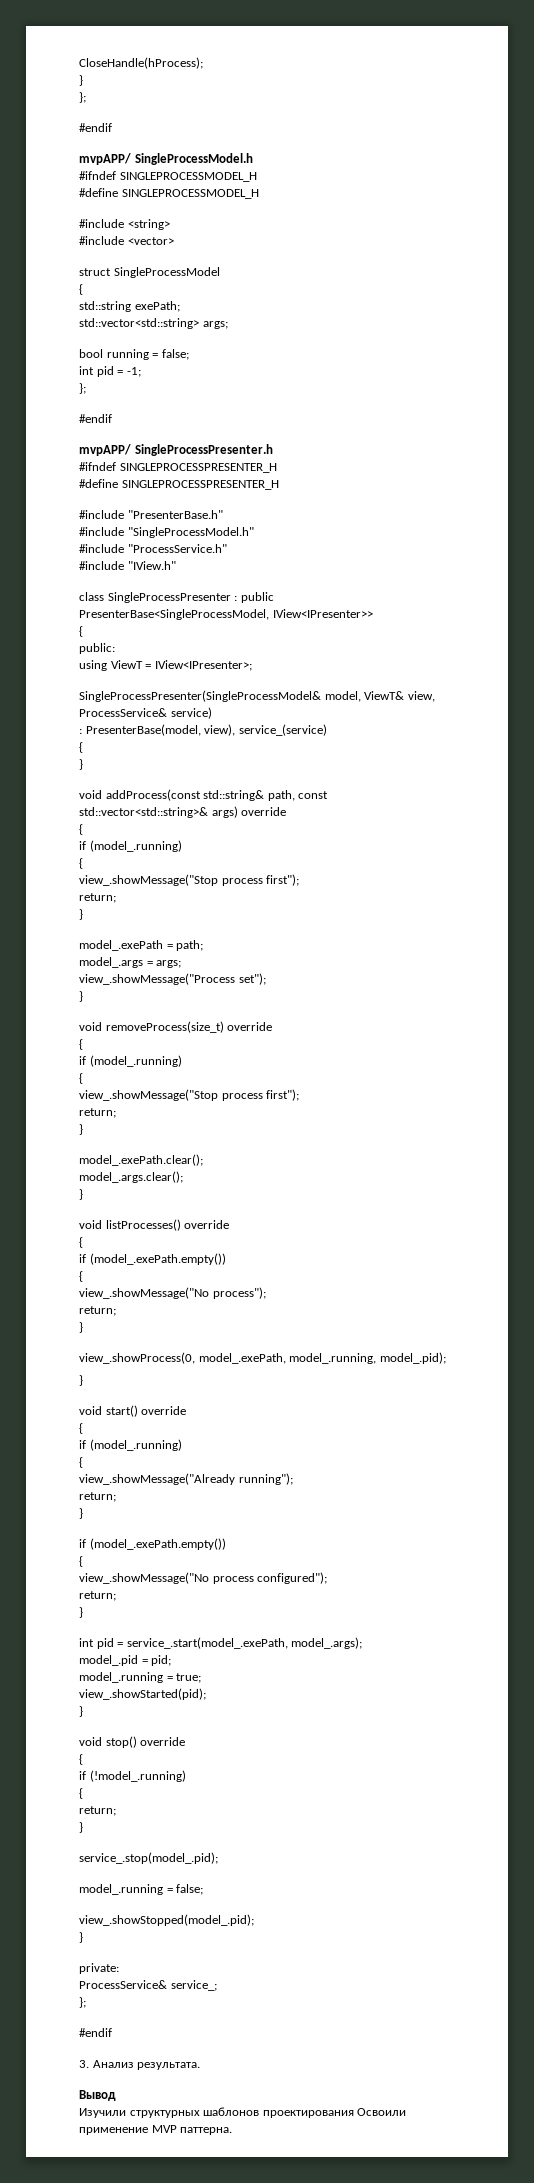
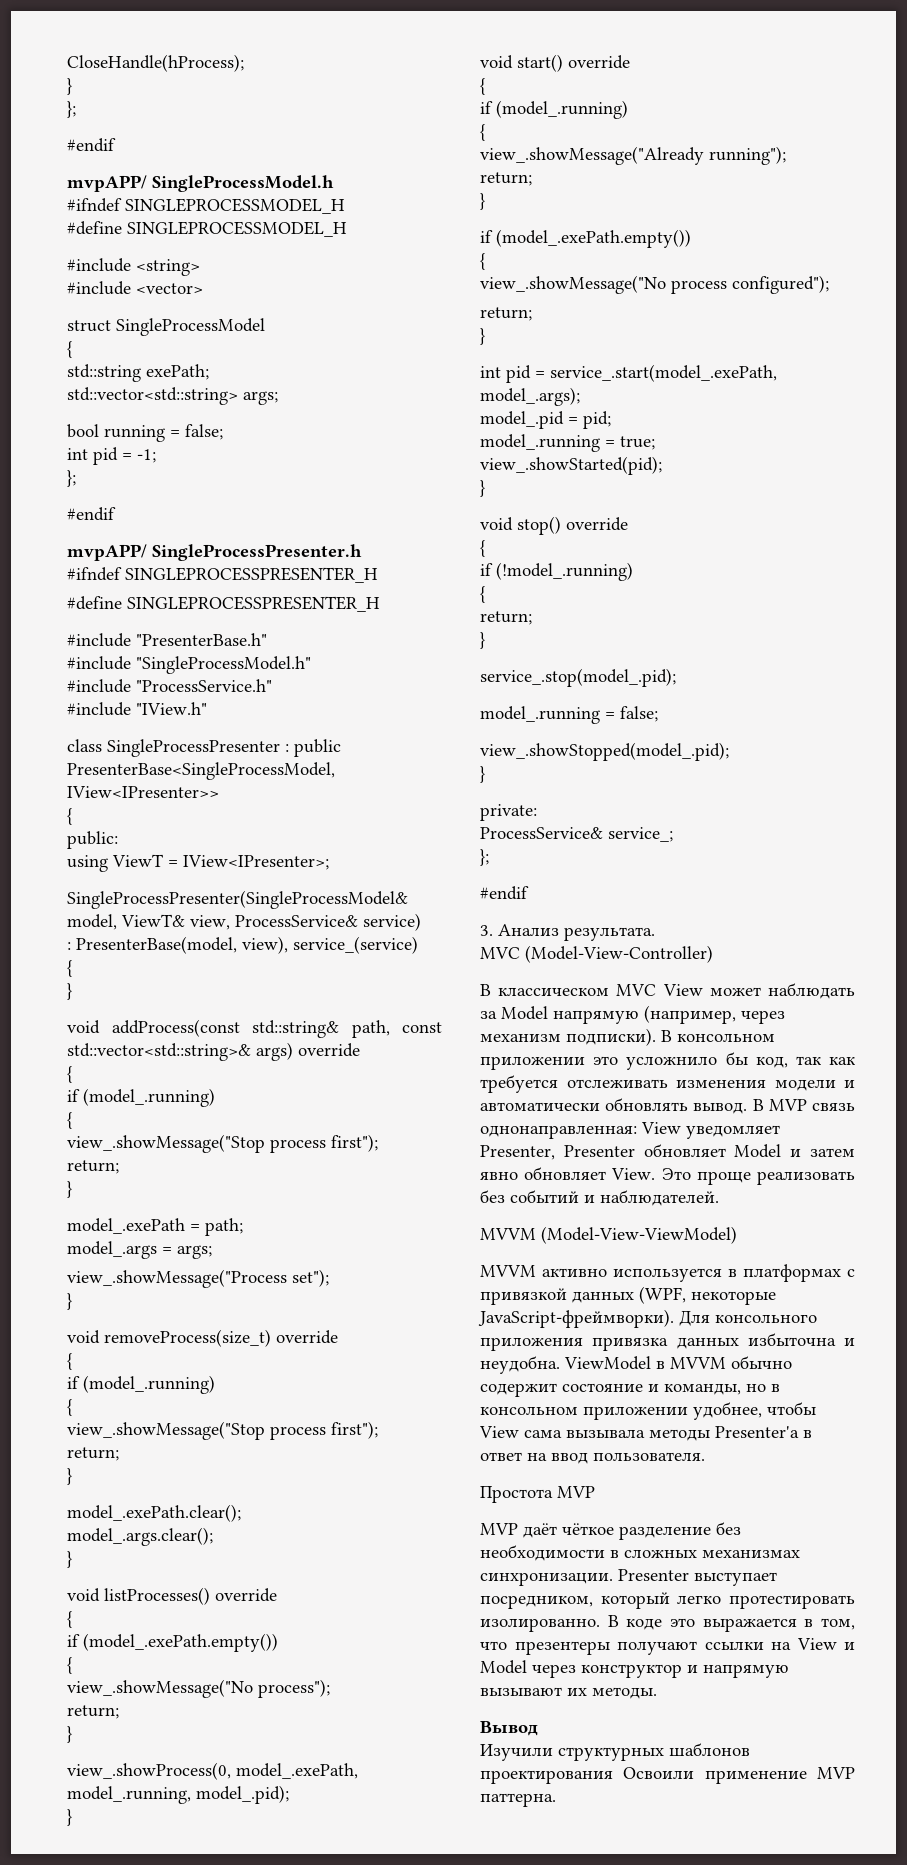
(201, 2066) none -> [480,945,713,963] [480,983,855,999] [480,1005,785,1024] [480,1028,775,1046] [480,1052,856,1070] [480,1075,855,1093] [480,1098,855,1114] [480,1122,780,1139] [480,1144,855,1160] [480,1167,855,1185] [480,1190,719,1206] [480,1226,737,1244] [480,1264,855,1282] [480,1286,776,1305] [478,1309,817,1328] [480,1333,855,1351] [480,1356,792,1374] [480,1383,780,1397] [480,1402,816,1420] [479,1426,812,1441] [480,1452,705,1464] [480,1486,595,1503] [480,1522,741,1540] [480,1545,800,1561] [480,1569,777,1586] [480,1592,855,1609] [480,1615,855,1632] [480,1638,855,1655] [480,1660,789,1678] [480,1687,657,1699] // MVC (Model-View-Controller) // В классическом MVC View может наблюдать за Model напрямую (например, через механизм подписки). В консольном приложении это усложнило бы код, так как требуется отслеживать изменения модели и автоматически обновлять вывод. В MVP связь однонаправленная: View уведомляет Presenter, Presenter обновляет Model и затем явно обновляет View. Это проще реализовать без событий и наблюдателей. // MVVM (Model-View-ViewModel) // MVVM активно используется в платформах с привязкой данных (WPF, некоторые JavaScript-фреймворки). Для консольного приложения привязка данных избыточна и неудобна. ViewModel в MVVM обычно содержит состояние и команды, но в консольном приложении удобнее, чтобы View сама вызывала методы Presenter'а в ответ на ввод пользователя. // Простота MVP // MVP даёт чёткое разделение без необходимости в сложных механизмах синхронизации. Presenter выступает посредником, который легко протестировать изолированно. В коде это выражается в том, что презентеры получают ссылки на View и Model через конструктор и напрямую вызывают их методы.

